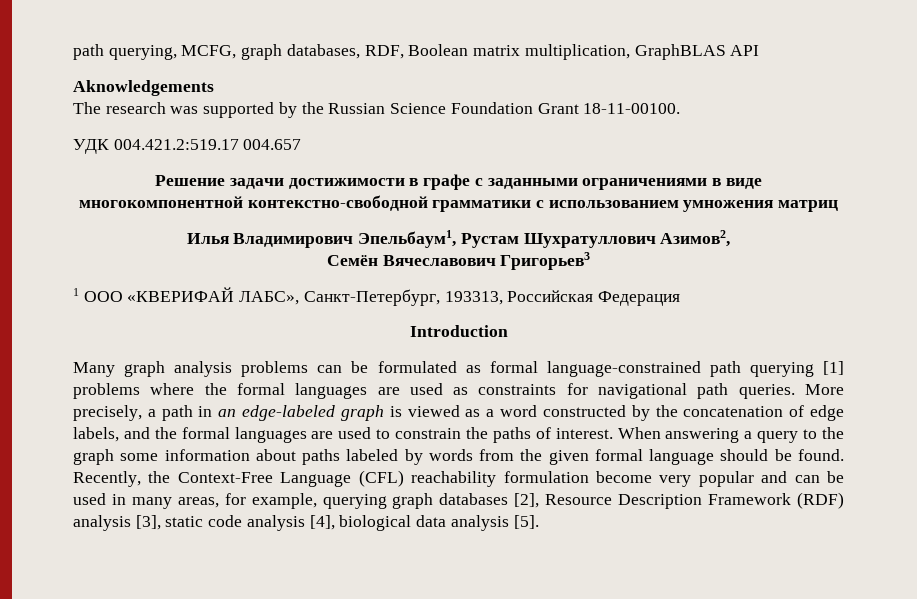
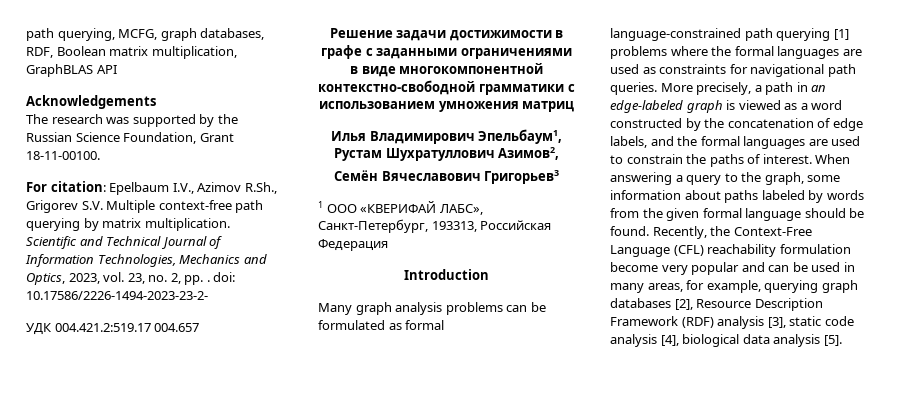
[73,80,214,96] Aknowledgements -> [26,95,156,109] Acknowledgements
[450,102,533,114] Foundation -> [123,132,197,144] Foundation,
(681, 108) none -> [26,181,277,195] [26,200,264,213] [26,218,230,231] [26,236,223,249] [25,254,267,267] [26,272,236,285] [26,291,208,300] // For citation: Epelbaum I.V., Azimov R.Sh., Grigorev S.V. Multiple context-free path querying by matrix multiplication. Scientific and Technical Journal of Information Technologies, Mechanics and Optics, 2023, vol. 23, no. 2, pp. . doi: 10.17586/2226-1494-2023-23-2-
[73,449,114,465] graph -> [764,172,804,185] graph,

